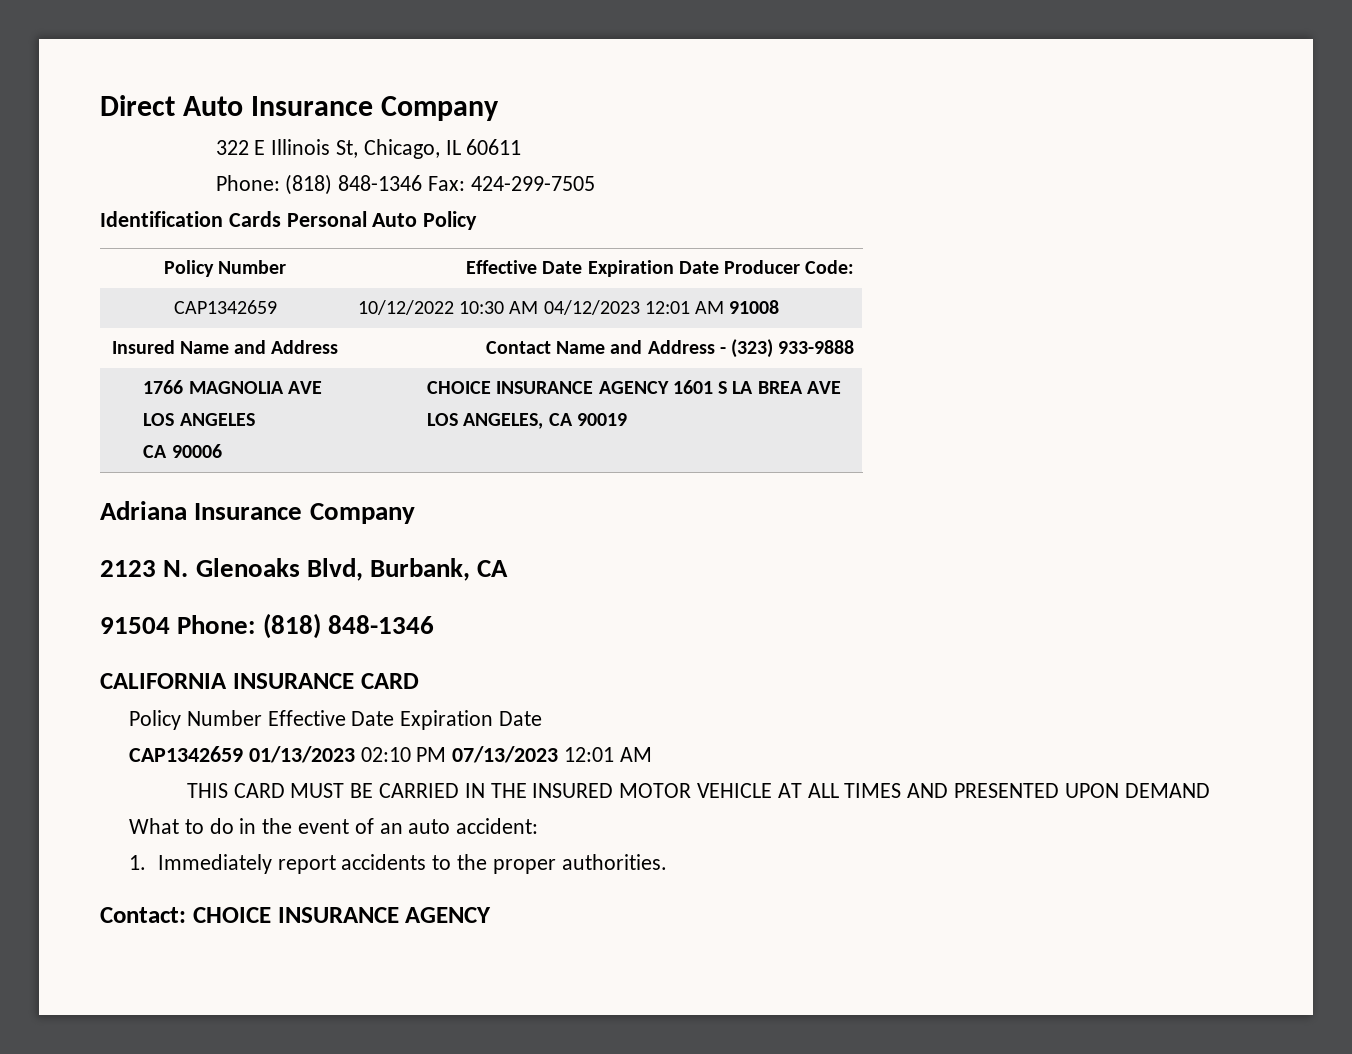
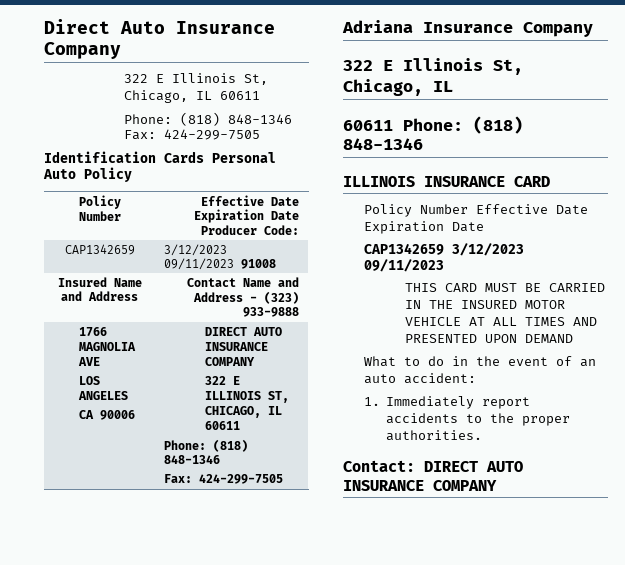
[357,300,725,315] 10/12/2022 10:30 AM 04/12/2023 12:01 AM -> [164,244,228,256] [164,258,235,270] 3/12/2023 09/11/2023
[427,380,841,394] [427,413,627,429] [100,501,415,524] [100,558,509,581] [100,613,434,639] [100,673,227,689] CHOICE INSURANCE AGENCY 1601 S LA BREA AVE // LOS ANGELES, CA 90019 // Adriana Insurance Company // 2123 N. Glenoaks Blvd, Burbank, CA // 91504 Phone: (818) 848-1346 // CALIFORNIA -> [204,327,282,336] [204,342,268,351] [204,357,255,366] [204,376,240,385] [204,391,289,403] [204,406,282,418] [204,421,240,430] [164,439,249,452] [164,455,221,464] [164,474,284,484] [342,20,593,37] [343,58,523,75] [343,79,453,96] [343,116,523,134] [343,138,423,150] [343,176,415,187] DIRECT AUTO INSURANCE COMPANY // 322 E ILLINOIS ST, CHICAGO, IL 60611 // Phone: (818) 848-1346 // Fax: 424-299-7505 // Adriana Insurance Company // 322 E Illinois St, Chicago, IL // 60611 Phone: (818) 848-1346 // ILLINOIS
[248,746,652,763] 01/13/2023 02:10 PM 07/13/2023 12:01 AM -> [451,243,524,256] [363,259,444,272] 3/12/2023 09/11/2023
[192,907,492,923] CHOICE INSURANCE AGENCY -> [424,461,523,472] [343,480,497,491] DIRECT AUTO INSURANCE COMPANY

